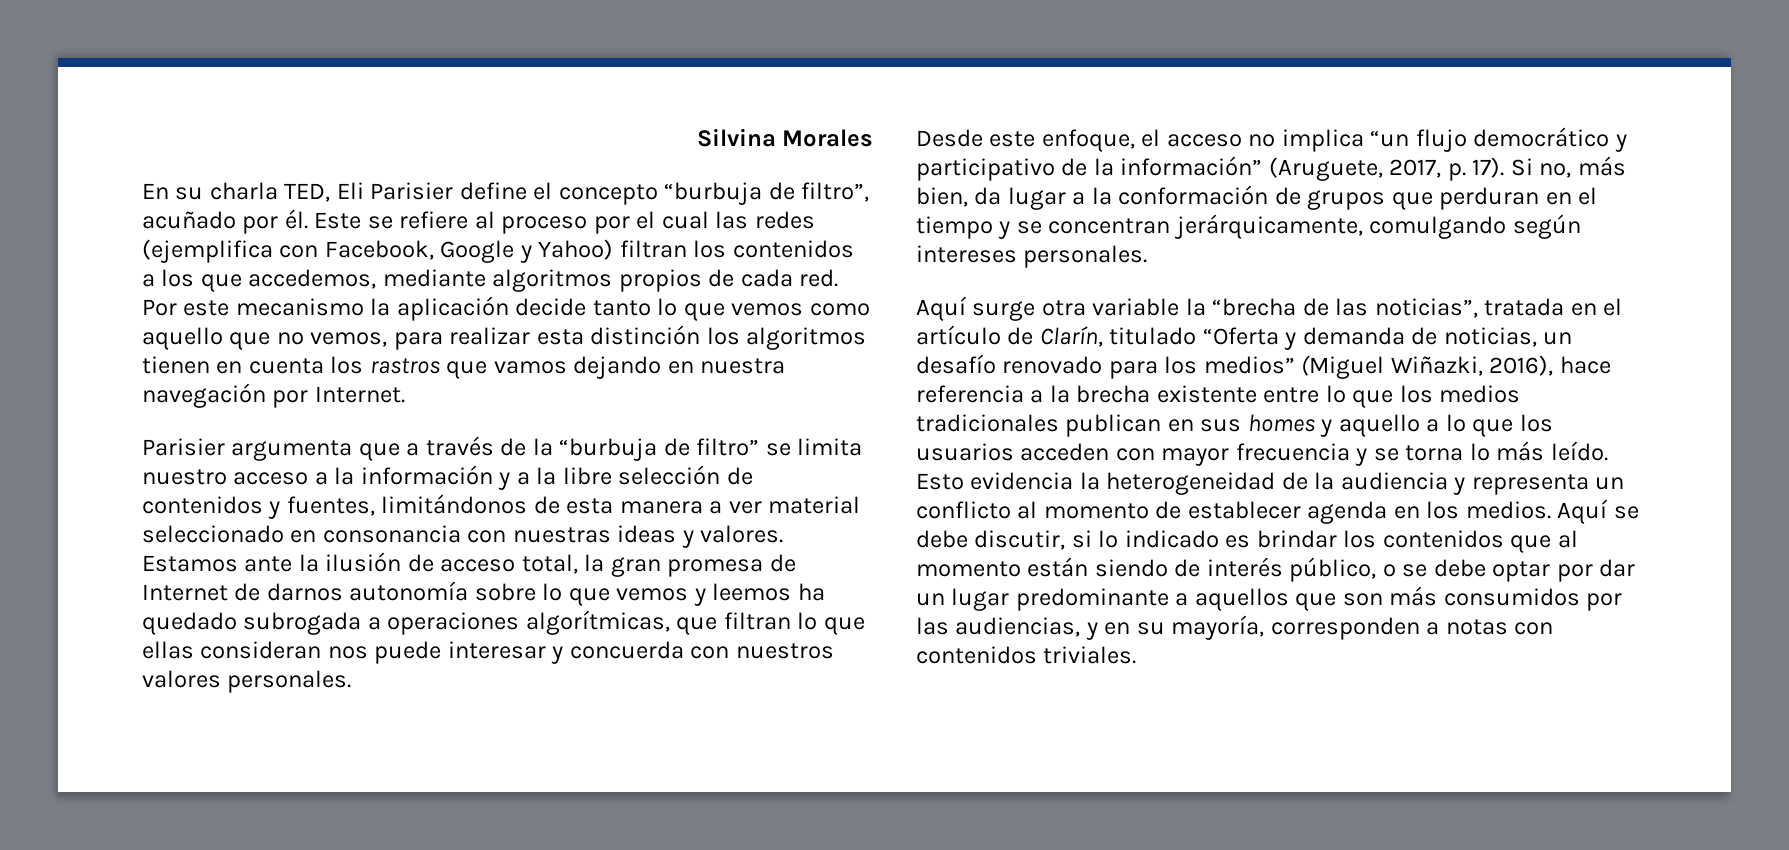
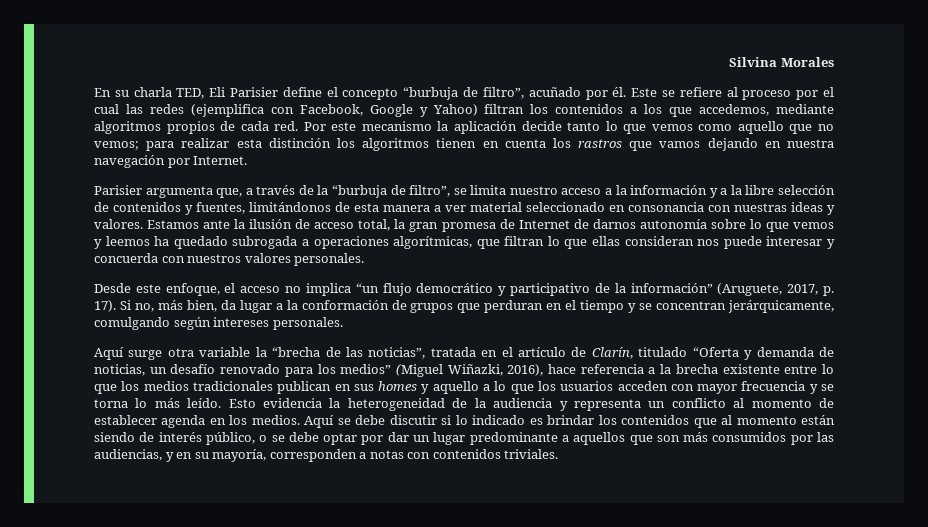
[310,332,388,347] vemos, -> [94,141,139,150] vemos;
[358,443,400,461] que -> [216,188,243,198] que,
[696,438,760,456] filtro” -> [409,185,451,197] filtro”,
[974,530,1066,550] discutir, -> [389,415,437,425] discutir

